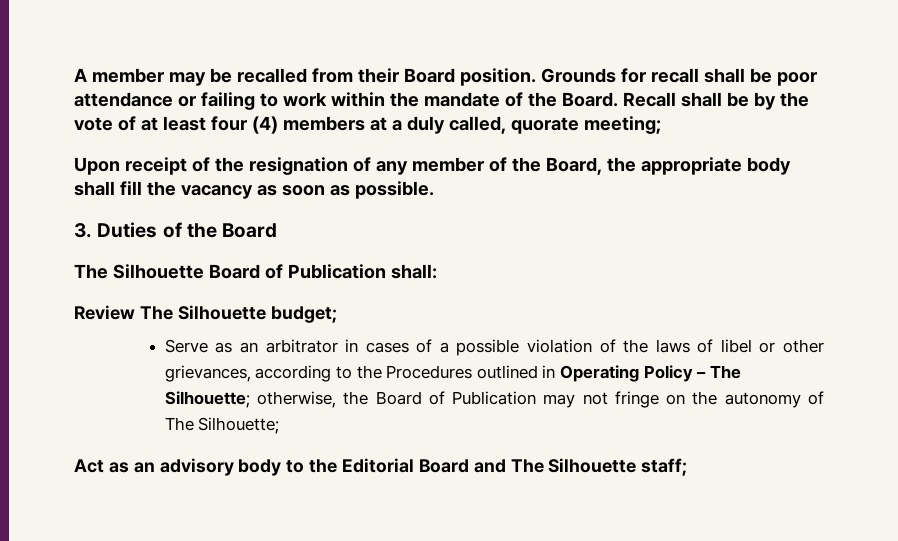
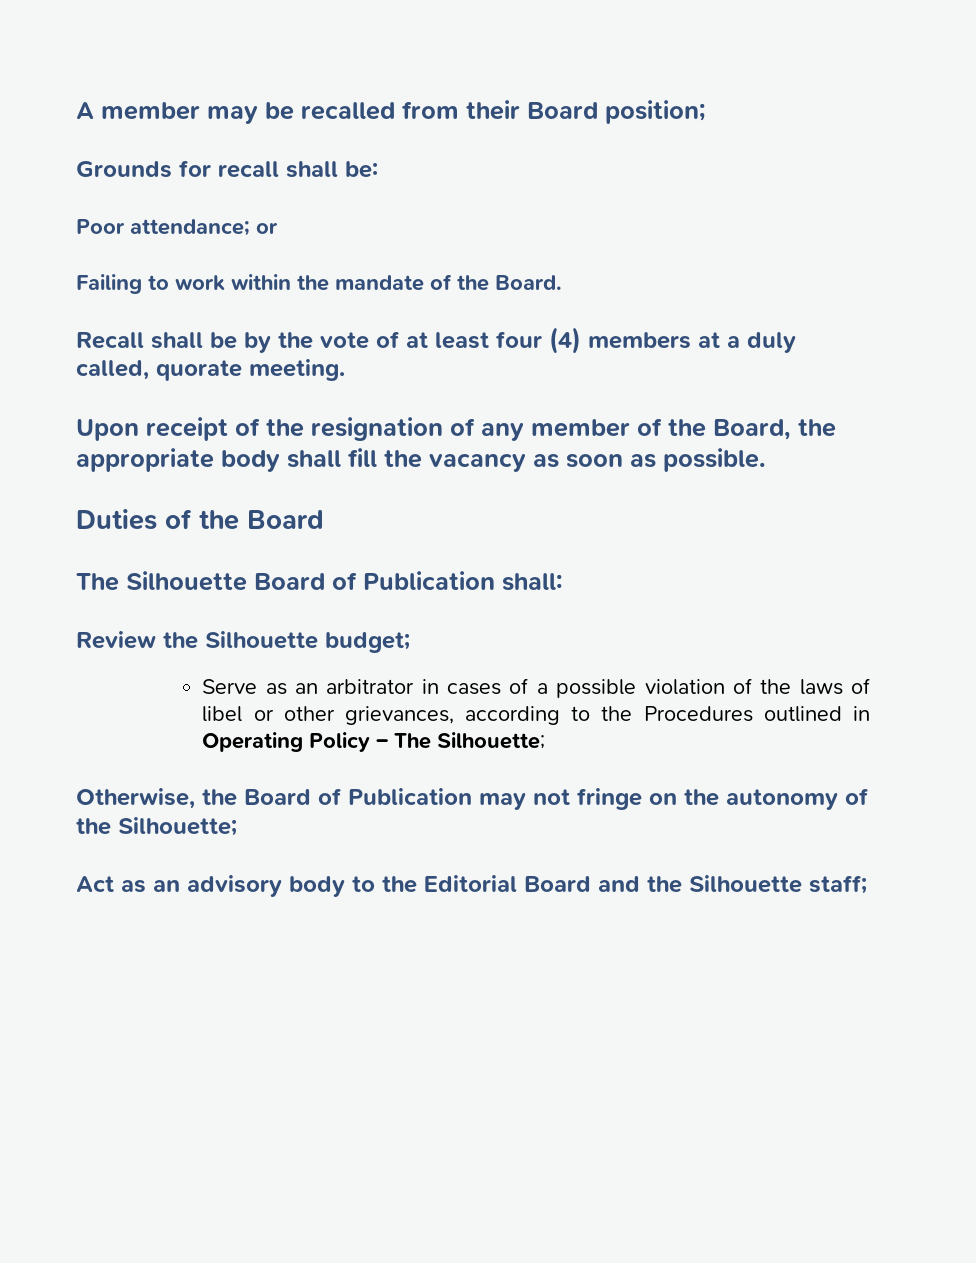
[459,68,536,86] position. -> [605,100,706,124] position; //
[749,68,817,86] [74,92,255,110] be poor attendance or failing -> [345,161,378,178] [76,219,278,236] [76,274,142,294] be: // Poor attendance; or // Failing
(618, 99) none -> (562, 282) //
[583,116,661,134] meeting; -> [249,359,345,381] meeting.
[74,223,92,238] 3. -> (766, 460) none
[139,306,173,320] The -> [163,632,198,649] the
[257,391,337,408] otherwise, -> [76,788,195,809] // Otherwise,
[164,417,194,431] The -> [76,818,111,835] the
[510,459,544,473] The -> [647,876,682,893] the

